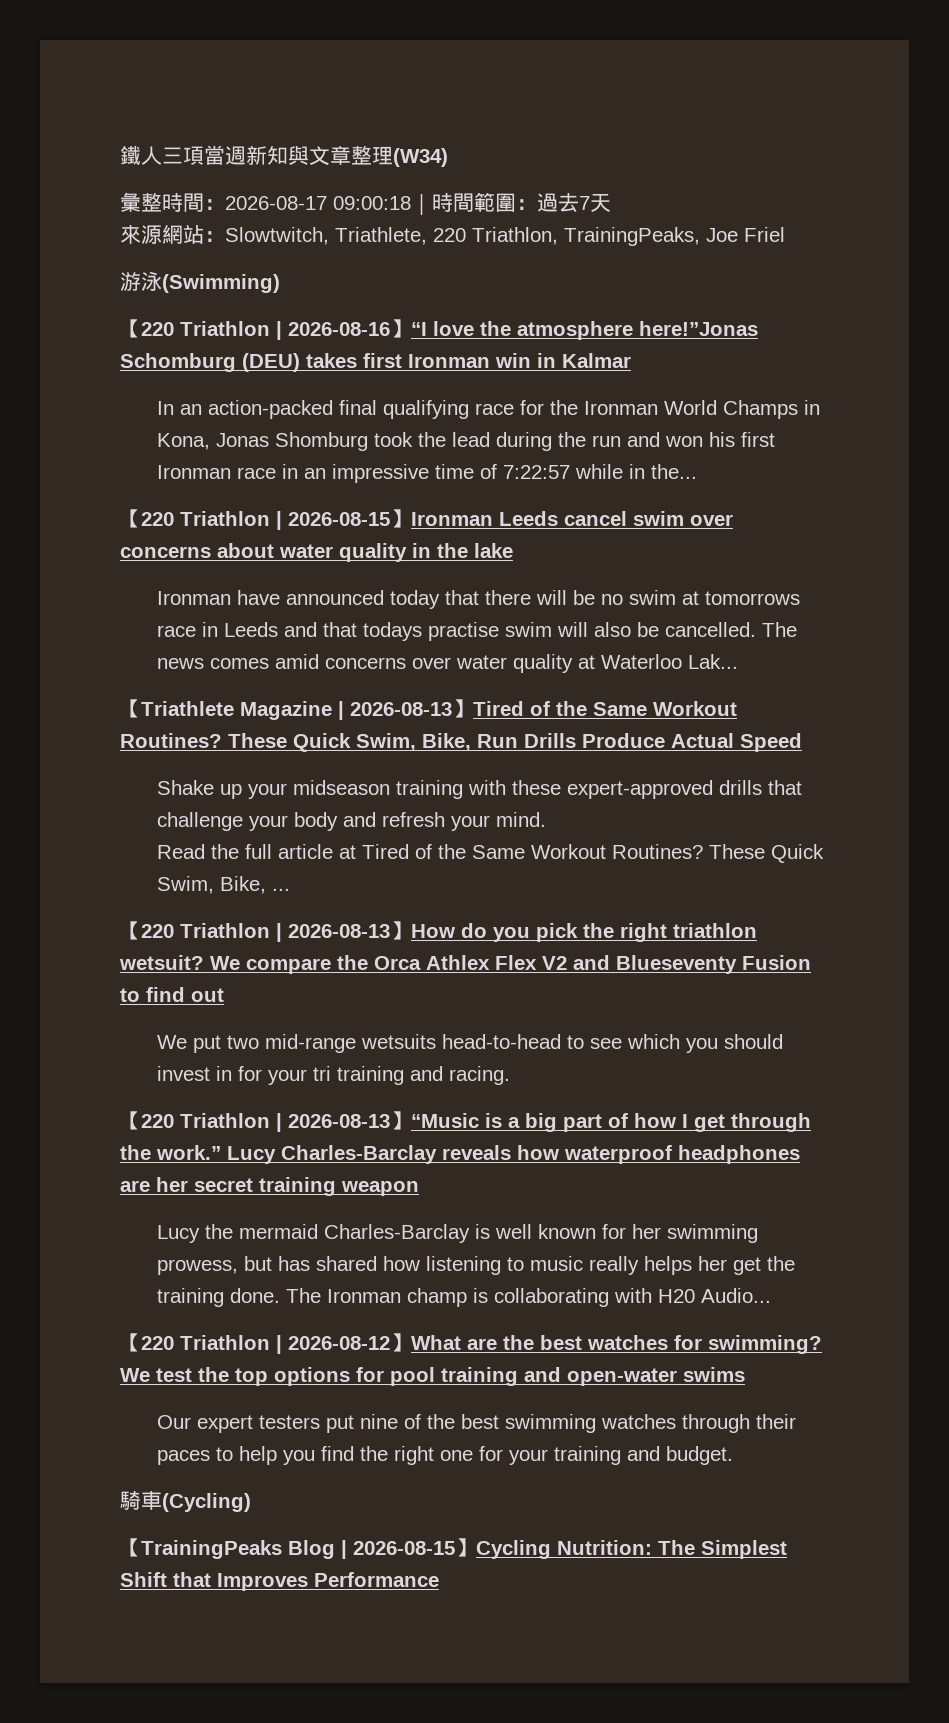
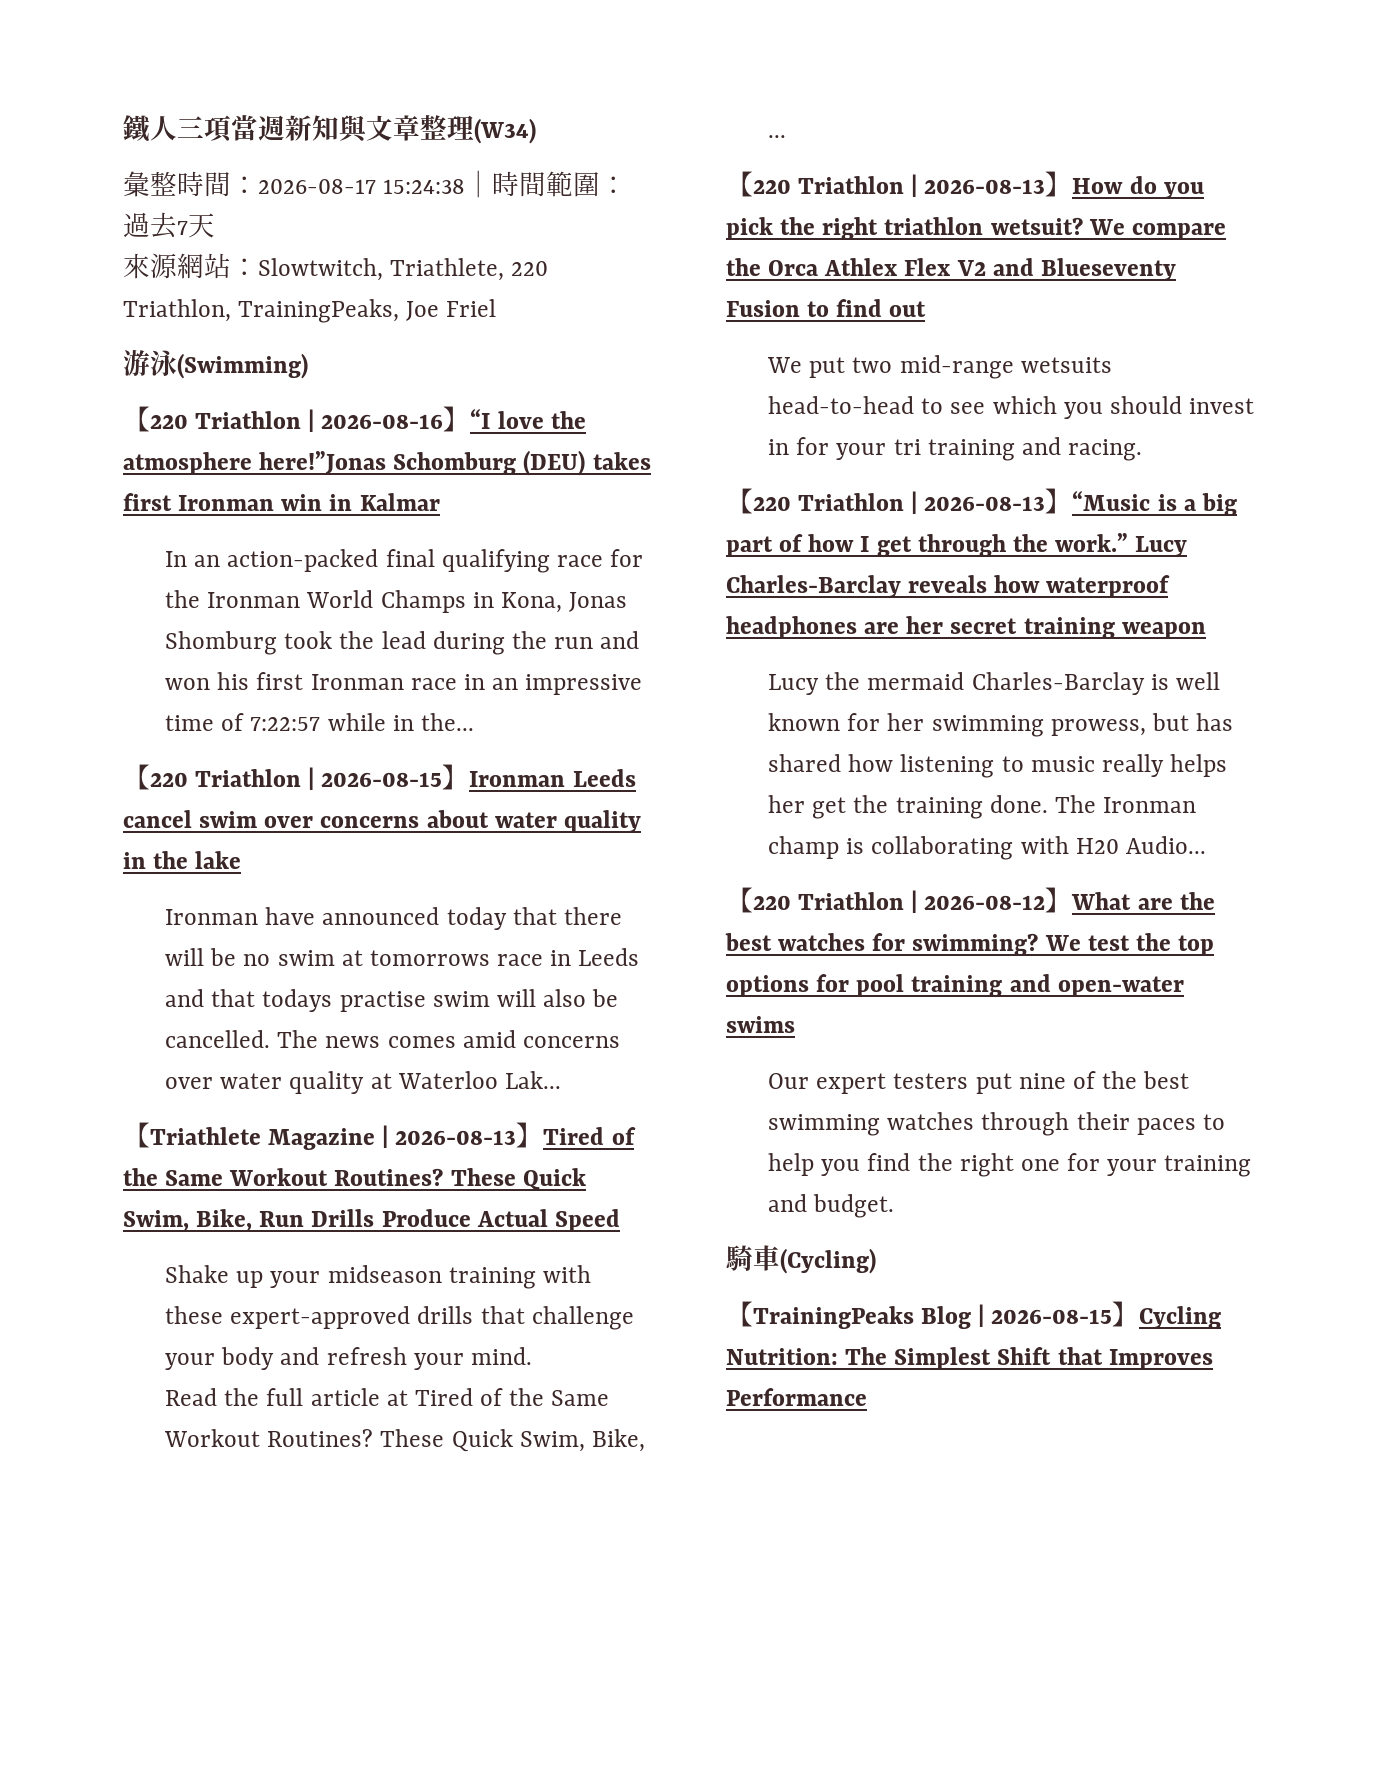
[333,196,411,210] 09:00:18 -> [383,179,466,194] 15:24:38

